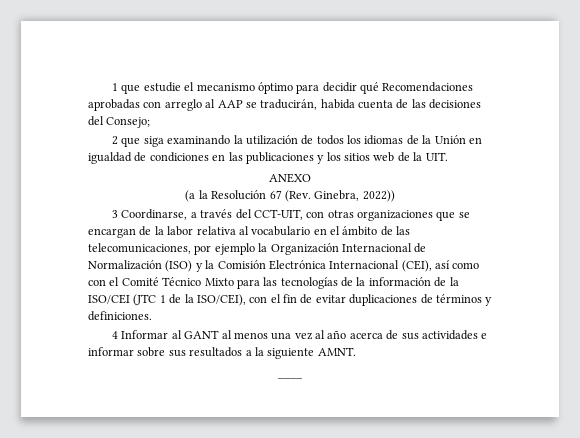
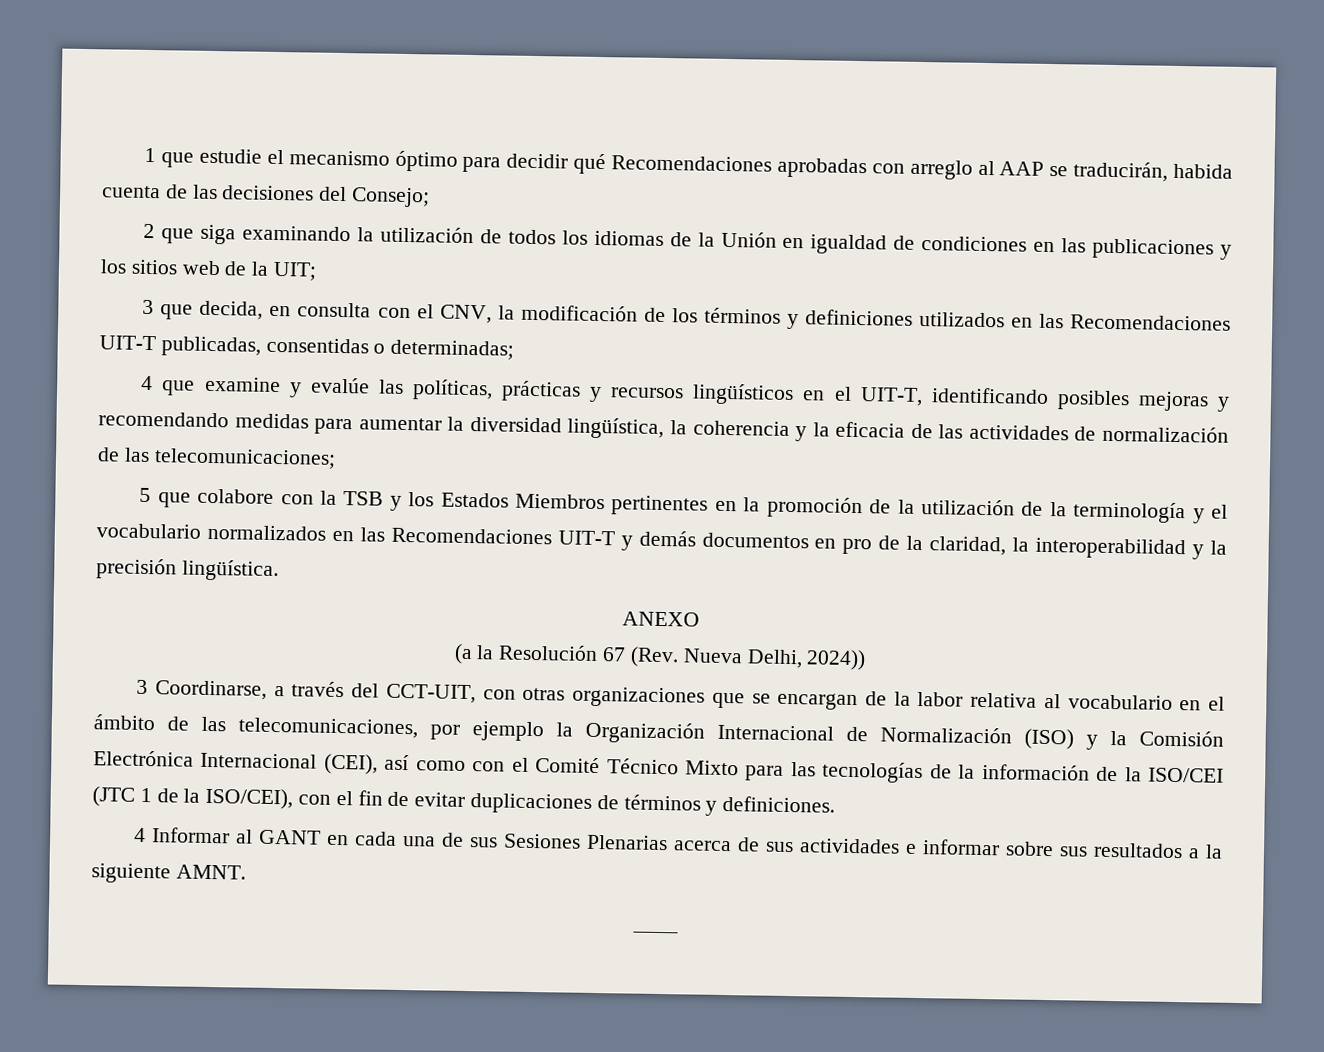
[425,152,448,161] UIT. -> [273,261,318,281] [142,299,1231,331] [99,335,515,360] [141,375,1230,412] [98,411,1229,443] [97,447,336,469] [139,487,1229,524] [96,523,1228,560] [96,558,279,582] UIT; // 3 que decida, en consulta con el CNV, la modificación de los términos y definiciones utilizados en las Recomendaciones UIT-T publicadas, consentidas o determinadas; // 4 que examine y evalúe las políticas, prácticas y recursos lingüísticos en el UIT-T, identificando posibles mejoras y recomendando medidas para aumentar la diversidad lingüística, la coherencia y la eficacia de las actividades de normalización de las telecomunicaciones; // 5 que colabore con la TSB y los Estados Miembros pertinentes en la promoción de la utilización de la terminología y el vocabulario normalizados en las Recomendaciones UIT-T y demás documentos en pro de la claridad, la interoperabilidad y la precisión lingüística.
[314,190,395,202] Ginebra, 2022)) -> [682,648,867,671] Nueva Delhi, 2024))
[221,330,347,340] al menos una vez al año -> [327,831,669,851] en cada una de sus Sesiones Plenarias

